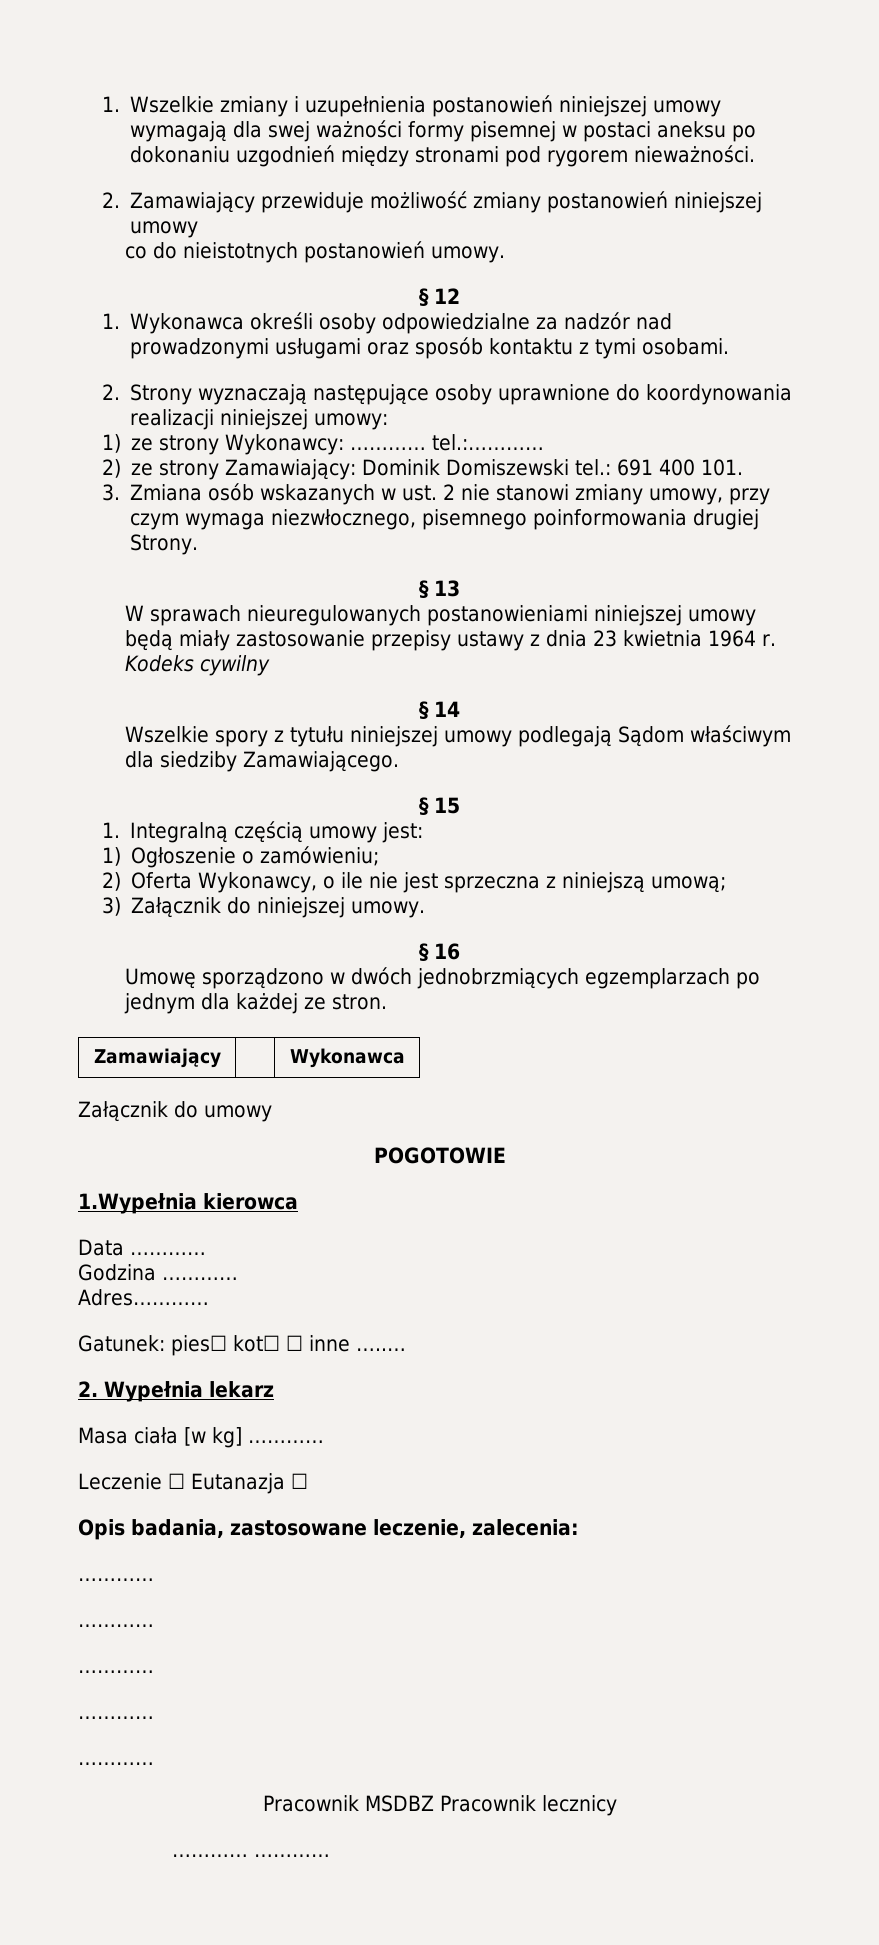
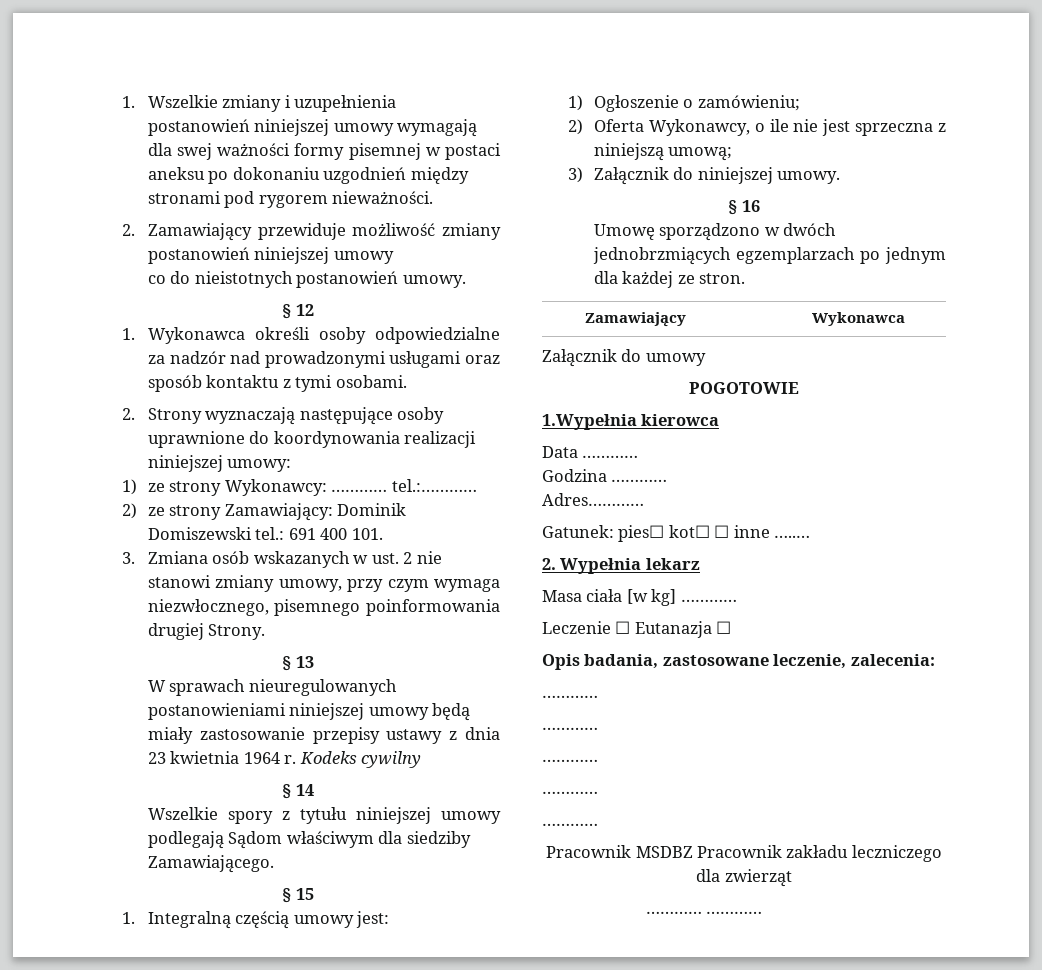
[541,1795,617,1816] lecznicy -> [786,845,942,862] [696,869,792,887] zakładu leczniczego dla zwierząt

